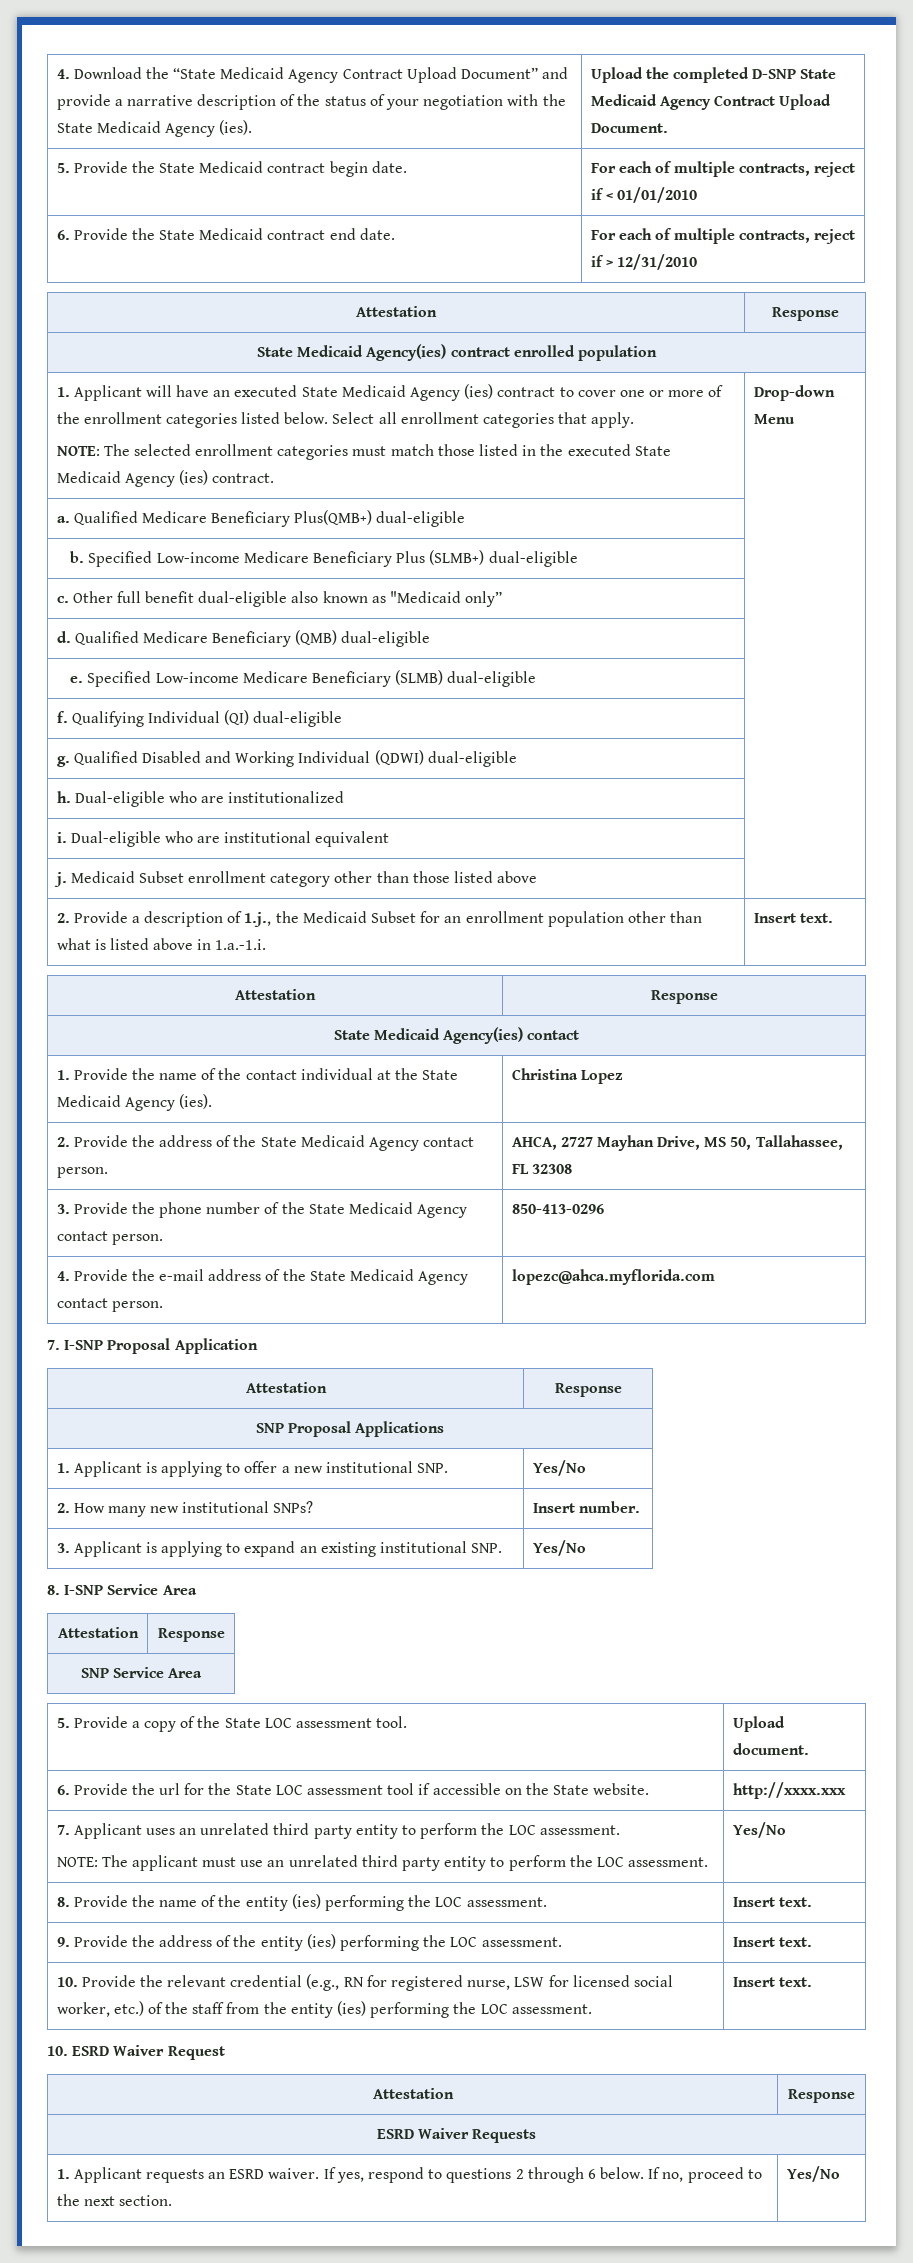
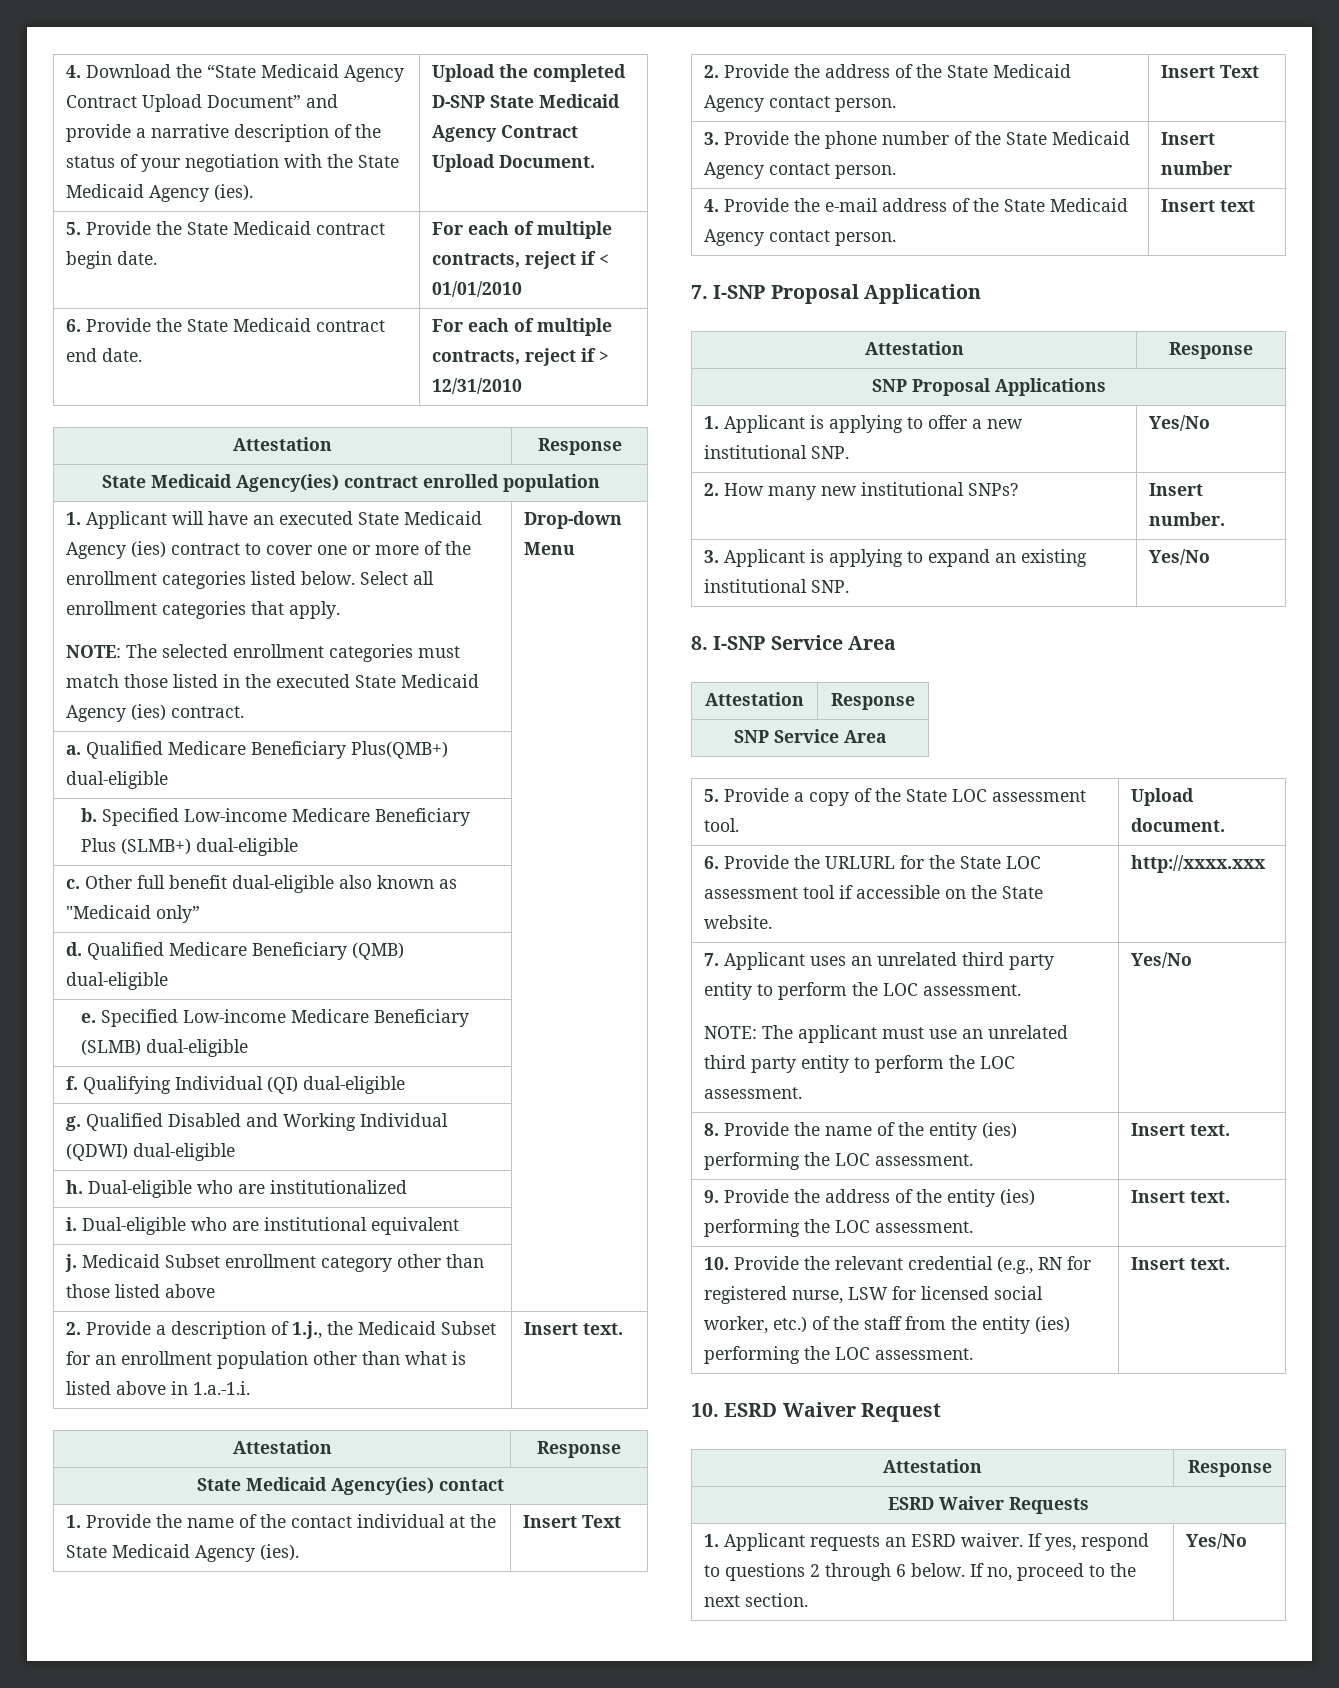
[511,1068,623,1084] Christina Lopez -> [523,1515,622,1528] Insert Text
[511,1135,843,1151] [511,1164,572,1174] AHCA, 2727 Mayhan Drive, MS 50, Tallahassee, FL 32308 -> [1161,65,1260,78] Insert Text
[511,1204,604,1214] 850-413-0296 -> [1161,132,1216,145] [1161,161,1233,175] Insert number
[511,1269,715,1285] lopezc@ahca.myflorida.com -> [1161,199,1256,212] Insert text
[159,1783,181,1795] url -> [825,856,896,869] URLURL

